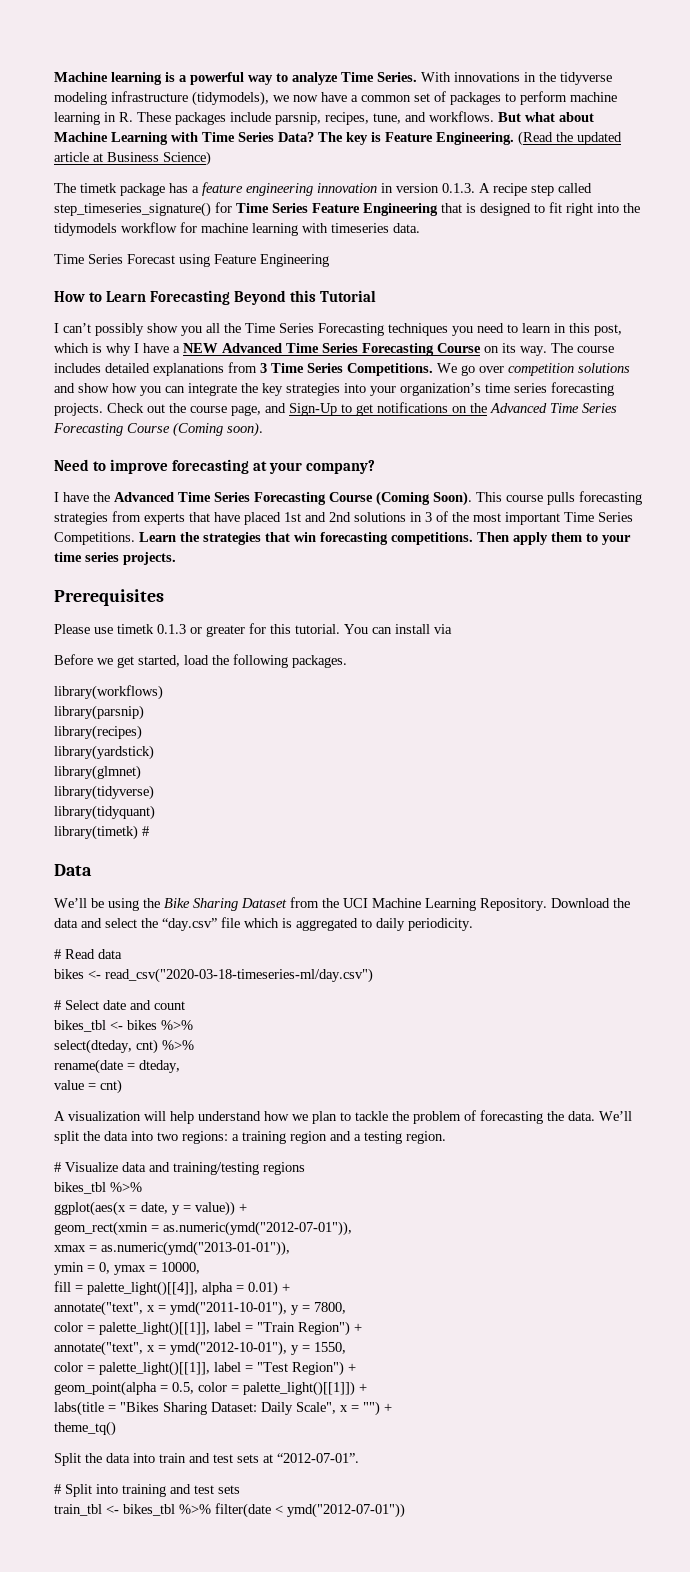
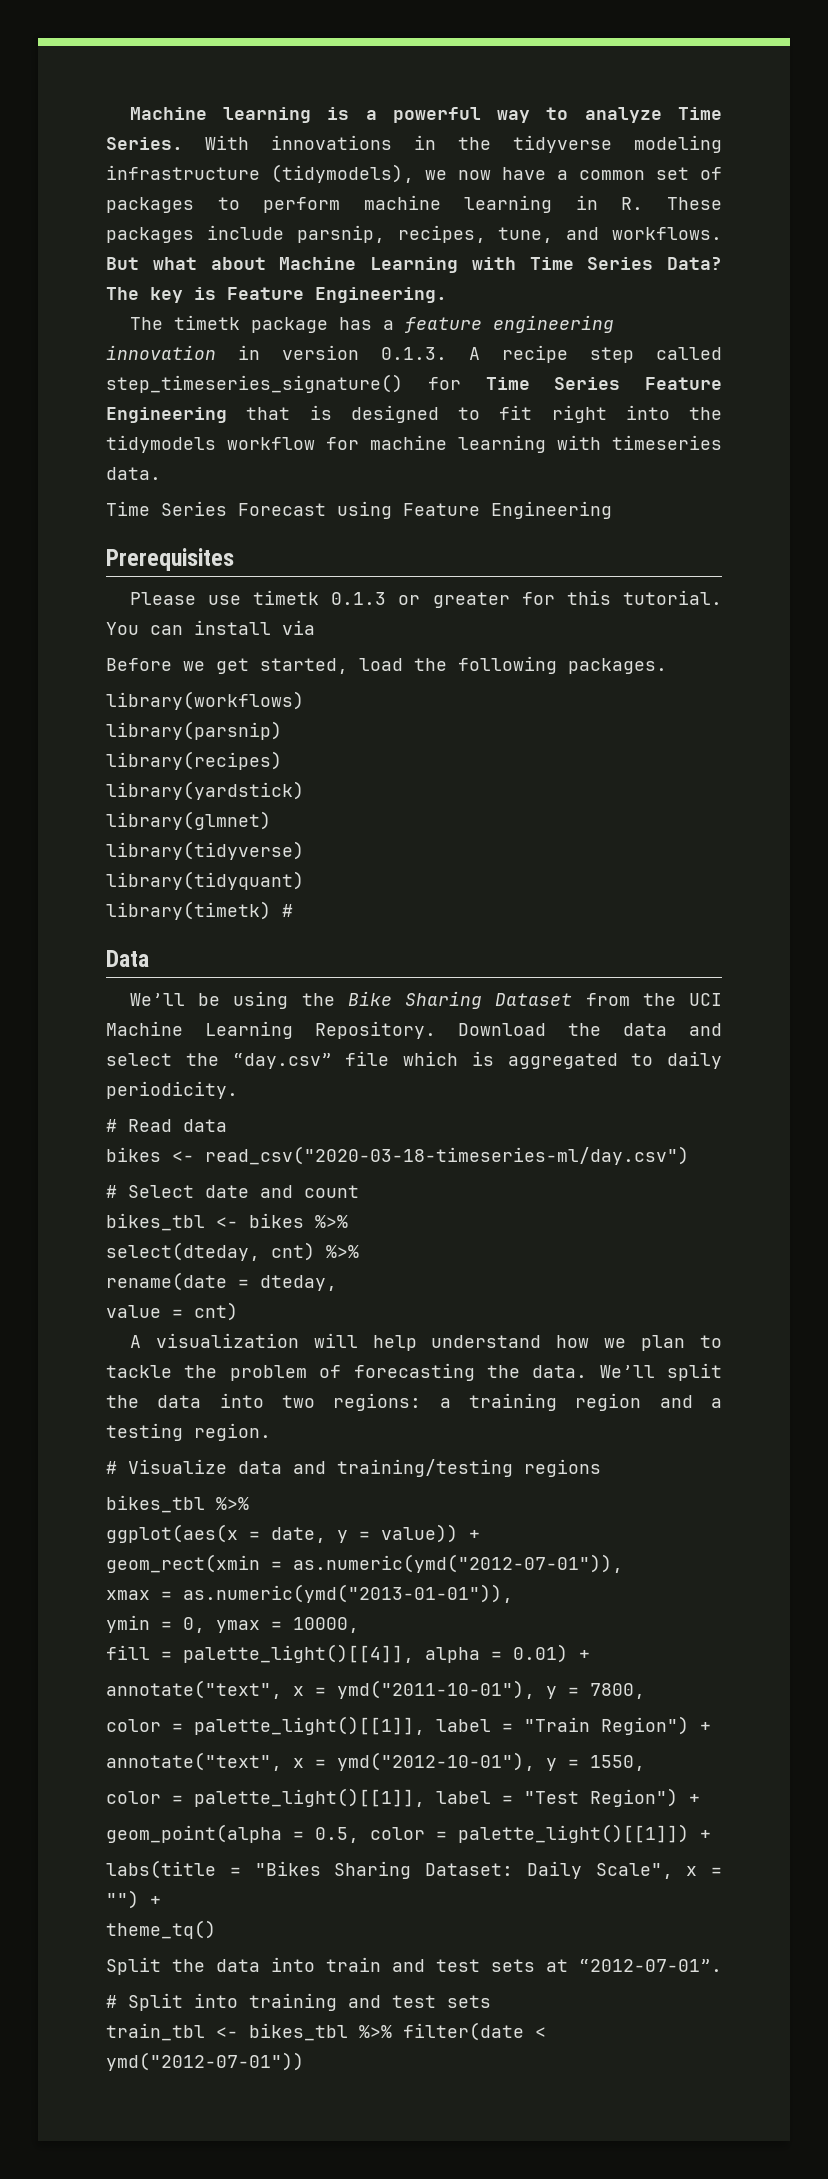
[518,131,622,146] [54,151,211,166] (Read the updated article at Business Science) -> (447, 295) none
[54,290,377,305] [54,323,622,336] [54,343,614,356] [54,362,630,376] [54,382,614,396] [54,402,617,416] [53,422,263,437] [54,459,376,474] [54,491,642,506] [54,511,633,525] [54,532,631,545] [54,552,176,565] // How to Learn Forecasting Beyond this Tutorial // I can’t possibly show you all the Time Series Forecasting techniques you need to learn in this post, which is why I have a NEW Advanced Time Series Forecasting Course on its way. The course includes detailed explanations from 3 Time Series Competitions. We go over competition solutions and show how you can integrate the key strategies into your organization’s time series forecasting projects. Check out the course page, and Sign-Up to get notifications on the Advanced Time Series Forecasting Course (Coming soon). // Need to improve forecasting at your company? // I have the Advanced Time Series Forecasting Course (Coming Soon). This course pulls forecasting strategies from experts that have placed 1st and 2nd solutions in 3 of the most important Time Series Competitions. Learn the strategies that win forecasting competitions. Then apply them to your time series projects. -> (612, 510) none

